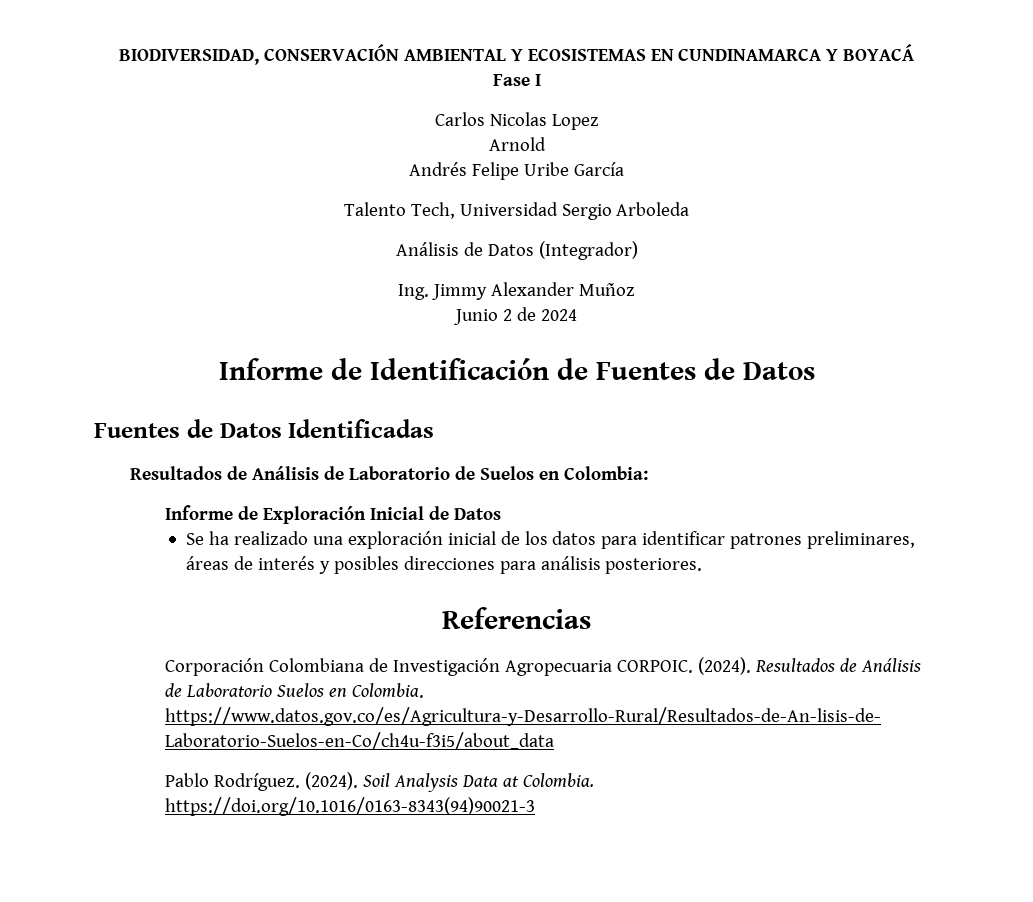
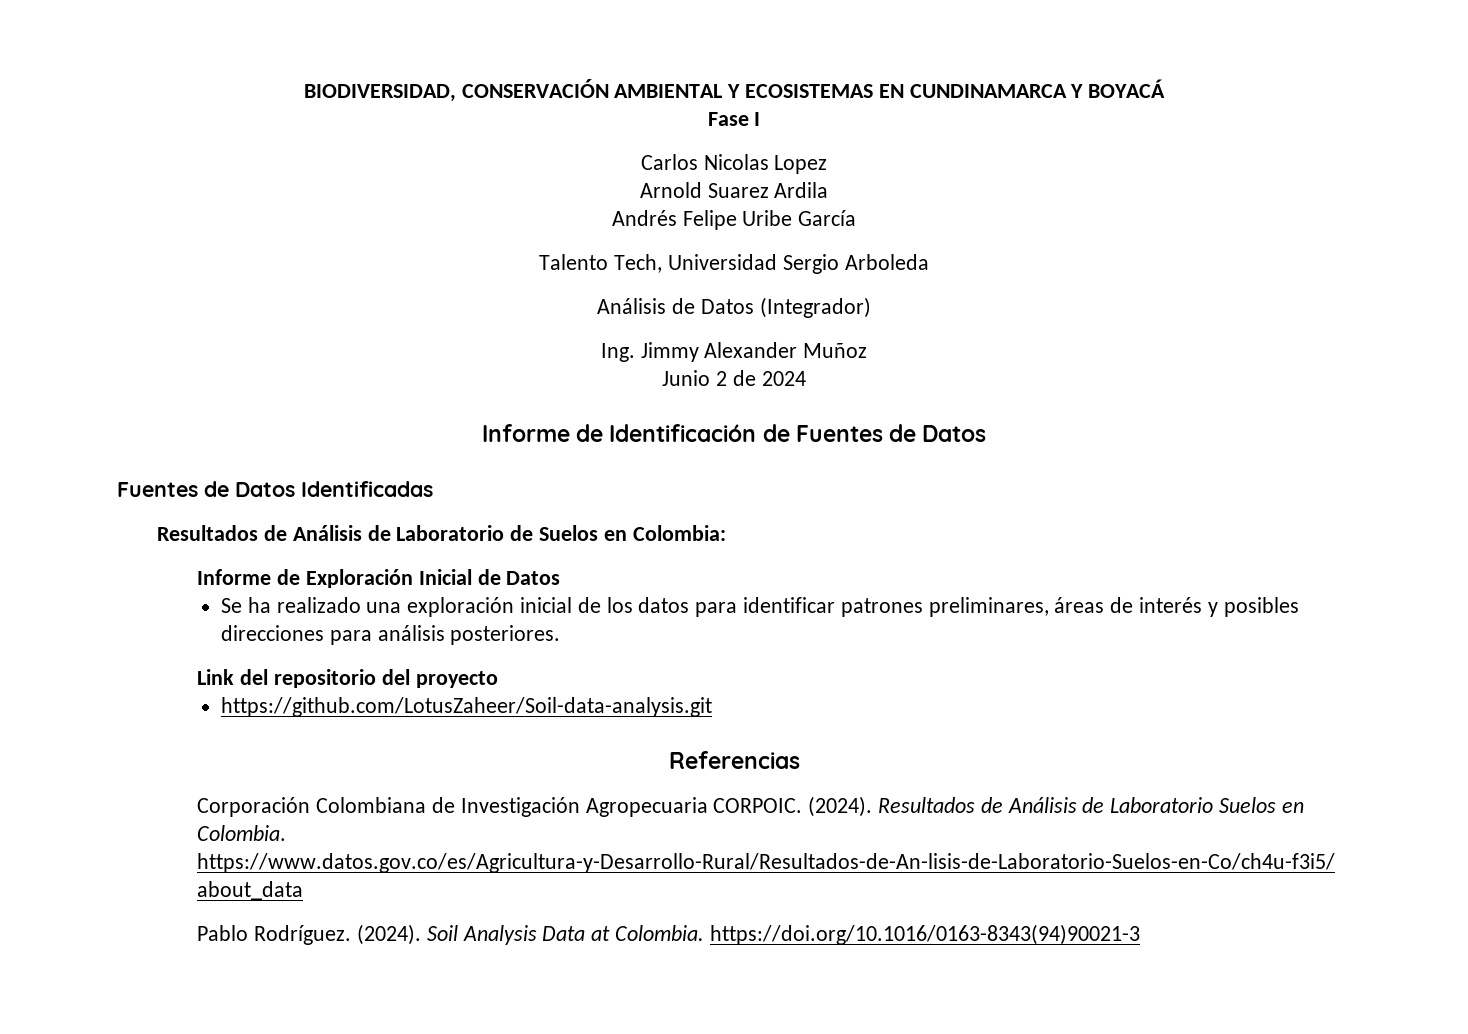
(546, 144) none -> [707,182,829,198] Suarez Ardila
(703, 566) none -> [197,669,498,688] [220,697,712,717] // Link del repositorio del proyecto // https://github.com/LotusZaheer/Soil-data-analysis.git

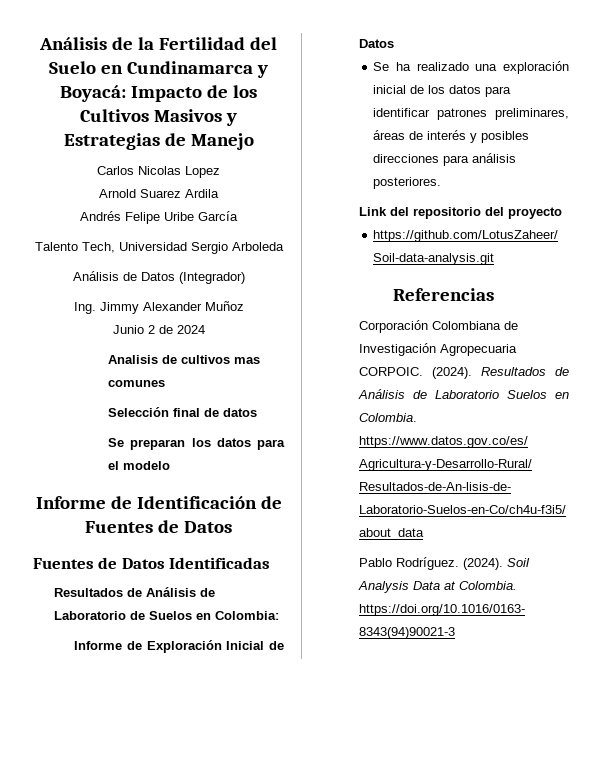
[303,79,1166,102] [707,112,761,126] BIODIVERSIDAD, CONSERVACIÓN AMBIENTAL Y ECOSISTEMAS EN CUNDINAMARCA Y BOYACÁ // Fase I -> [39,37,277,50] [49,61,268,78] [60,85,257,102] [80,109,237,126] [63,133,254,150] Análisis de la Fertilidad del Suelo en Cundinamarca y Boyacá: Impacto de los Cultivos Masivos y Estrategias de Manejo
(806, 378) none -> [108,355,261,364] [108,380,166,387] [108,407,258,417] [108,438,285,450] [108,461,171,470] // Analisis de cultivos mas comunes // Selección final de datos // Se preparan los datos para el modelo

